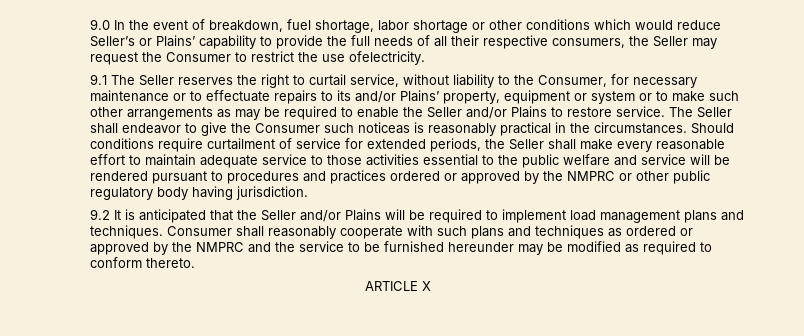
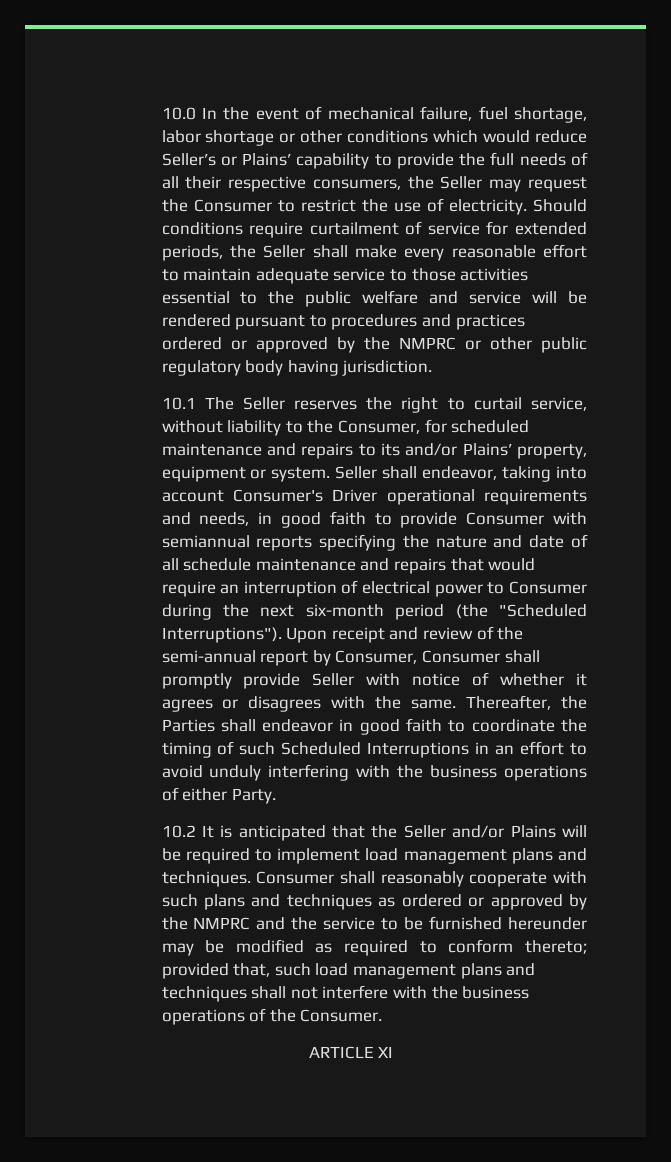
[90,19,111,30] 9.0 -> [161,107,196,120] 10.0
[209,20,284,32] breakdown, -> [327,106,473,121] mechanical failure,
[349,51,426,65] [90,74,698,88] [90,90,740,104] [90,106,733,120] [90,122,688,136] ofelectricity. // 9.1 The Seller reserves the right to curtail service, without liability to the Consumer, for necessary maintenance or to effectuate repairs to its and/or Plains’ property, equipment or system or to make such other arrangements as may be required to enable the Seller and/or Plains to restore service. The Seller shall endeavor to give the Consumer such noticeas is reasonably practical in the circumstances. -> [426,198,527,215] of electricity.
[90,209,111,220] 9.2 -> [161,397,587,413] [161,419,530,436] [161,443,587,459] [161,466,587,482] [161,489,587,505] [161,511,587,528] [161,534,588,551] [161,558,536,574] [161,580,587,597] [161,604,587,620] [161,626,524,643] [161,650,540,666] [161,672,587,689] [161,695,587,712] [161,718,587,735] [161,741,587,758] [161,764,587,781] [161,787,276,804] [161,825,196,838] 10.1 The Seller reserves the right to curtail service, without liability to the Consumer, for scheduled maintenance and repairs to its and/or Plains’ property, equipment or system. Seller shall endeavor, taking into account Consumer's Driver operational requirements and needs, in good faith to provide Consumer with semiannual reports specifying the nature and date of all schedule maintenance and repairs that would require an interruption of electrical power to Consumer during the next six-month period (the "Scheduled Interruptions"). Upon receipt and review of the semi-annual report by Consumer, Consumer shall promptly provide Seller with notice of whether it agrees or disagrees with the same. Thereafter, the Parties shall endeavor in good faith to coordinate the timing of such Scheduled Interruptions in an effort to avoid unduly interfering with the business operations of either Party. // 10.2
[146,258,196,268] thereto. -> [525,940,587,954] [161,963,536,979] [161,985,530,1002] [161,1008,383,1025] thereto; provided that, such load management plans and techniques shall not interfere with the business operations of the Consumer.
[422,281,431,291] X -> [378,1046,394,1058] XI

